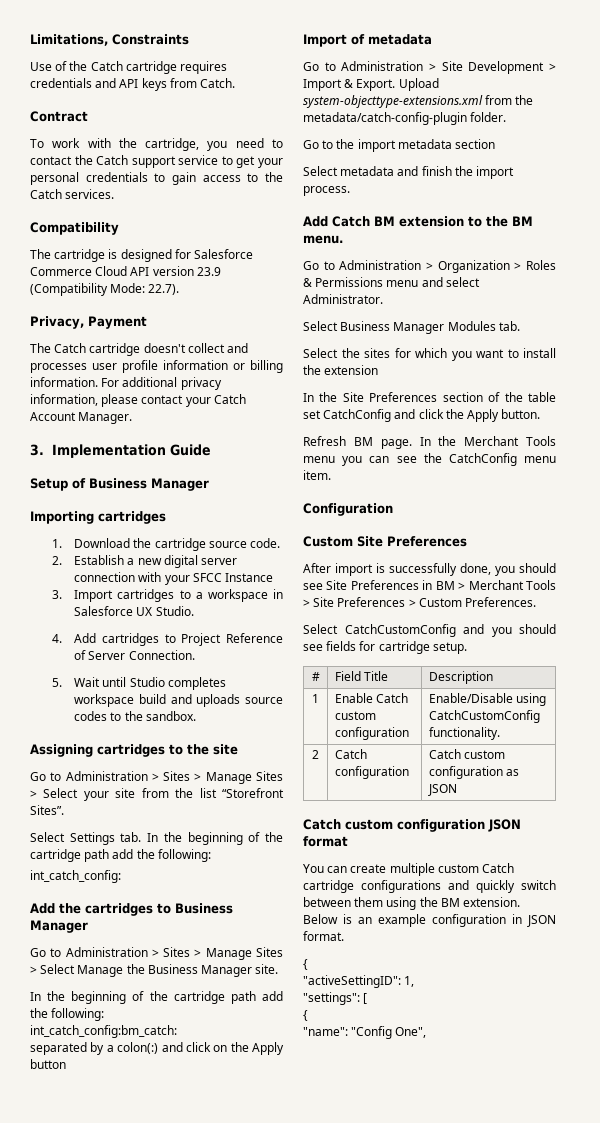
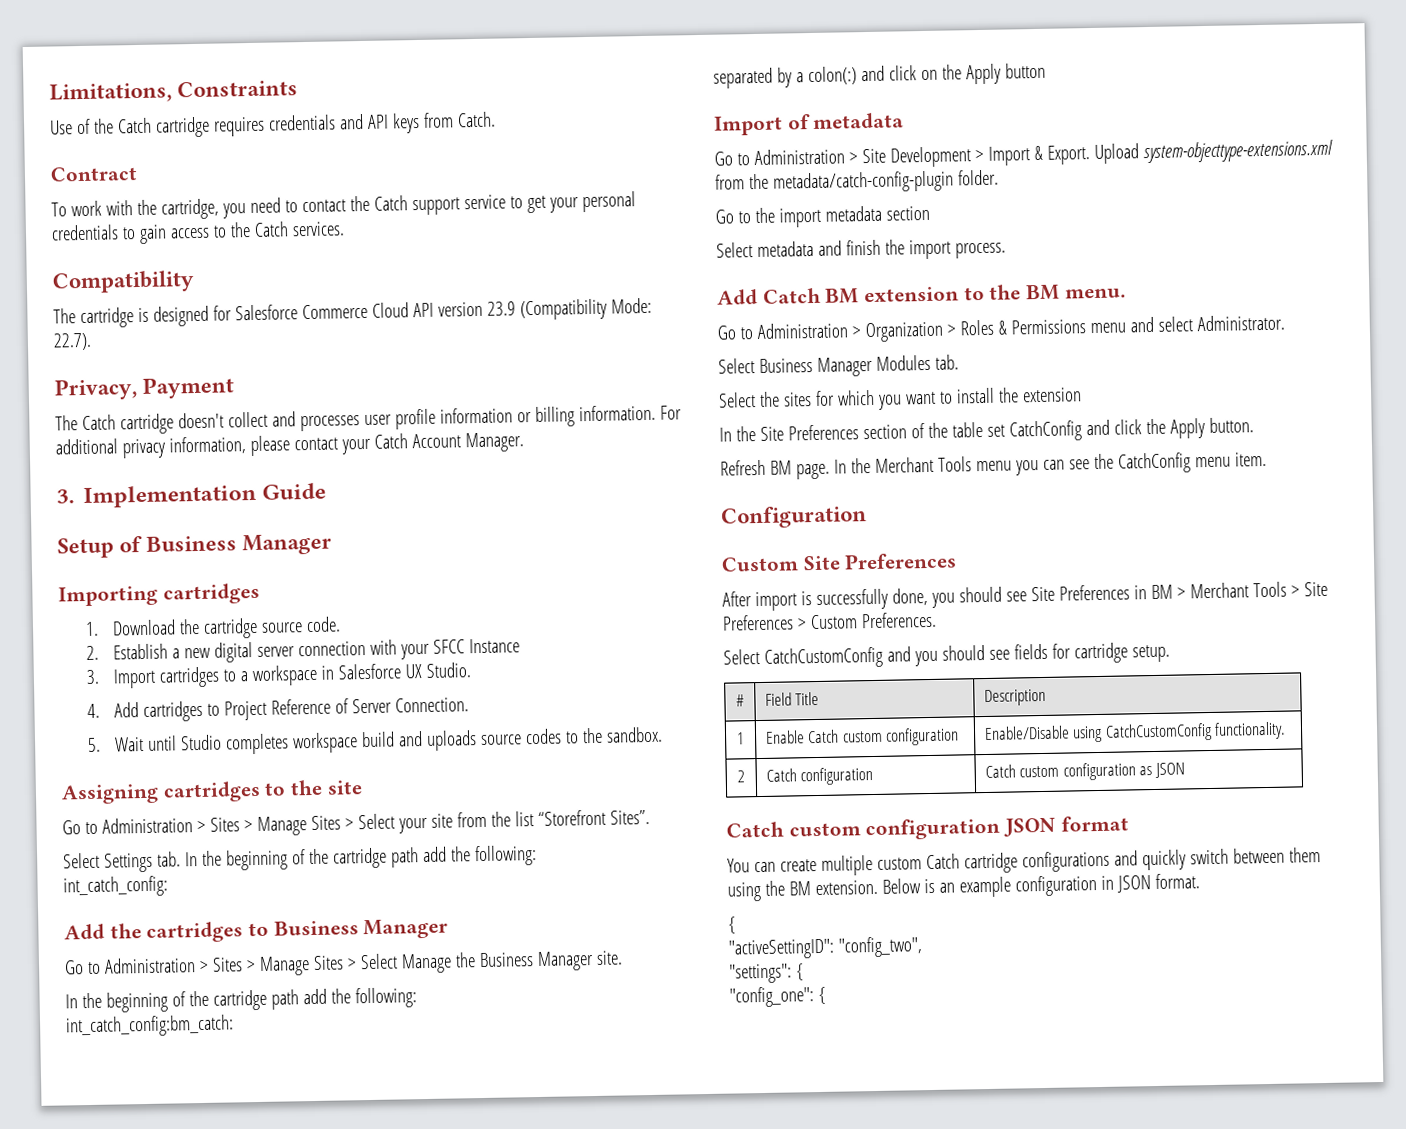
[404,976,415,987] 1, -> [837,936,923,958] "config_two",
[363,993,368,1004] [303,1010,308,1021] [303,1026,427,1039] [ // { // "name": "Config One", -> [795,963,804,981] [729,986,826,1008] { // "config_one": {

